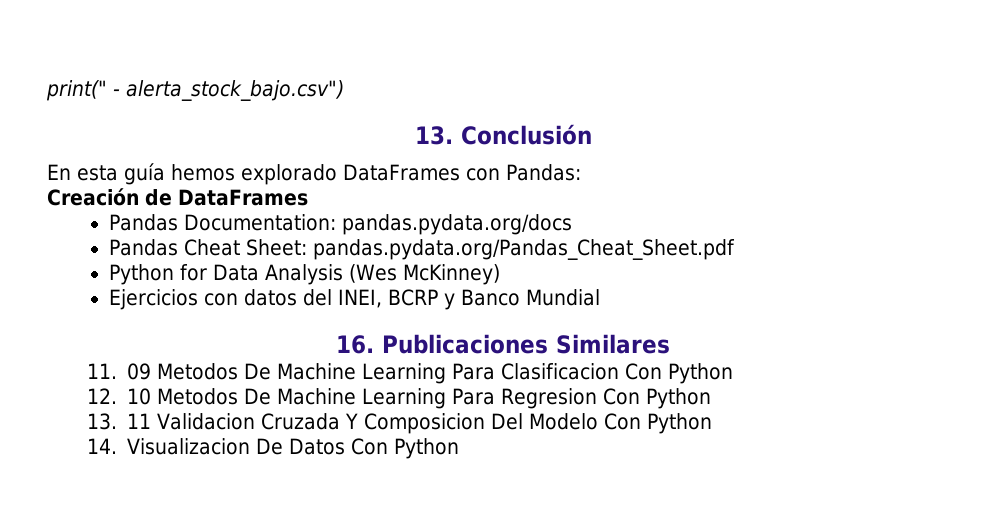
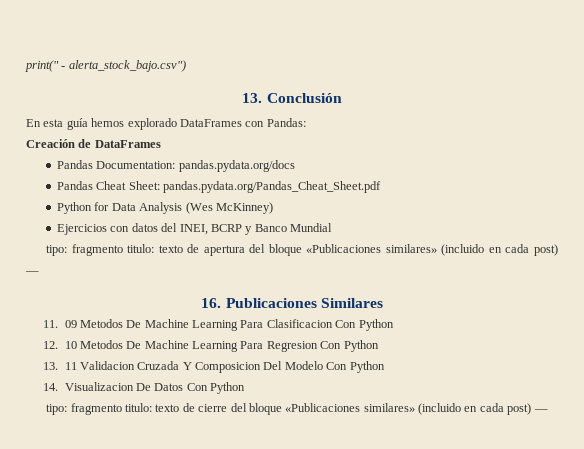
(601, 297) none -> [46,244,558,256] [25,271,39,274] // tipo: fragmento titulo: texto de apertura del bloque «Publicaciones similares» (incluido en cada post) —
(460, 448) none -> [46,403,548,415] // tipo: fragmento titulo: texto de cierre del bloque «Publicaciones similares» (incluido en cada post) —

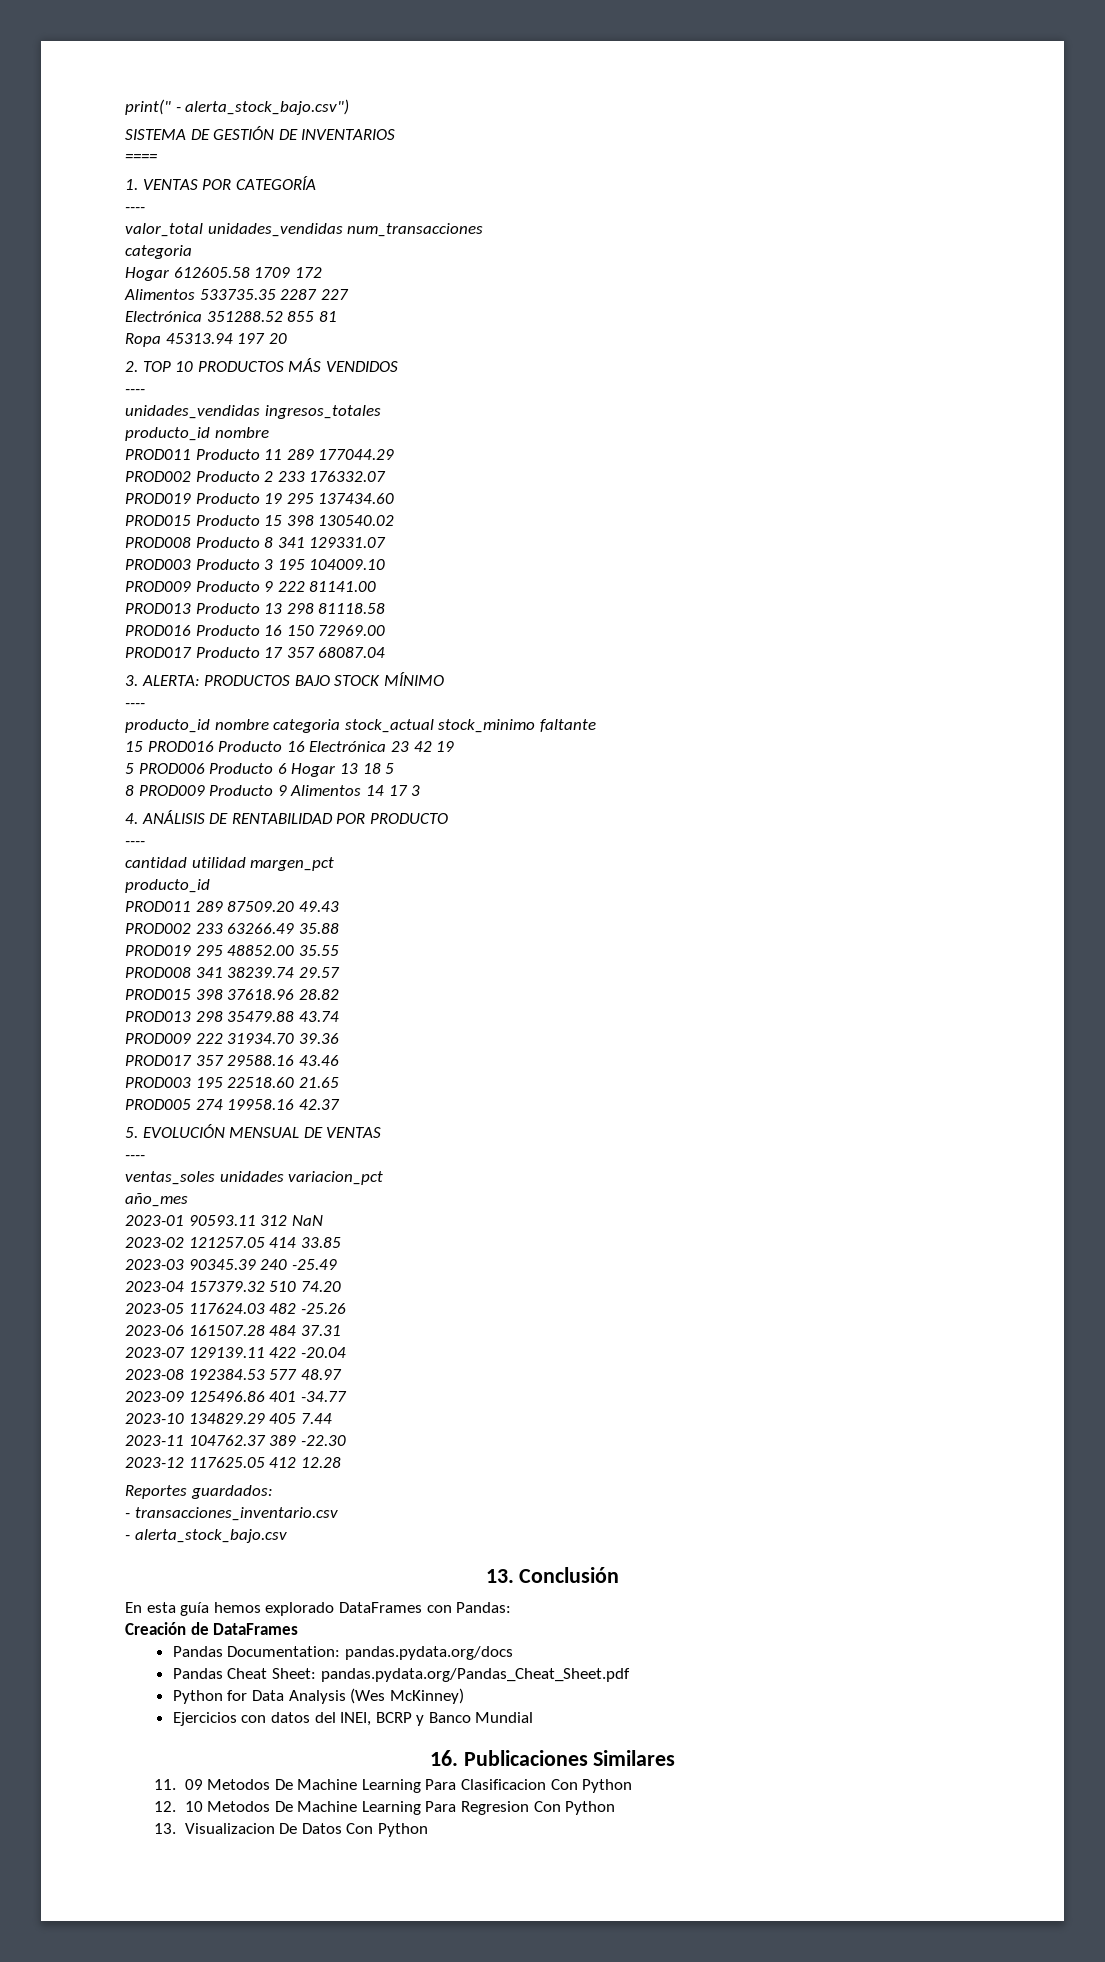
(186, 66) none -> [125,126,396,140] [125,154,158,162] [125,176,316,190] [125,207,145,212] [125,223,484,237] [125,245,192,259] [125,267,322,281] [124,289,349,300] [125,311,337,322] [125,333,287,347] [125,358,398,372] [125,389,145,394] [125,405,381,419] [125,427,269,441] [125,449,395,460] [125,471,387,482] [125,493,395,504] [125,515,395,526] [125,537,387,548] [125,559,386,570] [125,581,377,592] [125,603,386,614] [125,625,386,636] [125,647,386,658] [125,672,444,686] [125,703,145,708] [125,719,596,733] [125,741,455,752] [125,763,395,777] [125,785,421,796] [125,810,448,824] [125,841,145,846] [125,857,335,871] [125,879,210,893] [125,901,339,912] [125,923,339,934] [125,945,339,956] [125,967,340,978] [125,989,339,1000] [125,1011,339,1022] [125,1033,339,1044] [125,1055,339,1066] [125,1077,339,1088] [125,1099,340,1110] [125,1124,382,1138] [125,1155,145,1160] [125,1171,384,1185] [125,1193,188,1207] [125,1215,323,1226] [125,1237,341,1248] [125,1259,337,1270] [125,1281,341,1292] [125,1303,346,1314] [125,1325,341,1336] [125,1347,346,1358] [125,1369,342,1380] [125,1391,347,1402] [125,1413,332,1424] [125,1435,346,1446] [125,1457,341,1468] [125,1485,273,1499] [125,1507,338,1521] [125,1529,287,1543] // SISTEMA DE GESTIÓN DE INVENTARIOS // ==== // 1. VENTAS POR CATEGORÍA // ---- // valor_total unidades_vendidas num_transacciones // categoria // Hogar 612605.58 1709 172 // Alimentos 533735.35 2287 227 // Electrónica 351288.52 855 81 // Ropa 45313.94 197 20 // 2. TOP 10 PRODUCTOS MÁS VENDIDOS // ---- // unidades_vendidas ingresos_totales // producto_id nombre // PROD011 Producto 11 289 177044.29 // PROD002 Producto 2 233 176332.07 // PROD019 Producto 19 295 137434.60 // PROD015 Producto 15 398 130540.02 // PROD008 Producto 8 341 129331.07 // PROD003 Producto 3 195 104009.10 // PROD009 Producto 9 222 81141.00 // PROD013 Producto 13 298 81118.58 // PROD016 Producto 16 150 72969.00 // PROD017 Producto 17 357 68087.04 // 3. ALERTA: PRODUCTOS BAJO STOCK MÍNIMO // ---- // producto_id nombre categoria stock_actual stock_minimo faltante // 15 PROD016 Producto 16 Electrónica 23 42 19 // 5 PROD006 Producto 6 Hogar 13 18 5 // 8 PROD009 Producto 9 Alimentos 14 17 3 // 4. ANÁLISIS DE RENTABILIDAD POR PRODUCTO // ---- // cantidad utilidad margen_pct // producto_id // PROD011 289 87509.20 49.43 // PROD002 233 63266.49 35.88 // PROD019 295 48852.00 35.55 // PROD008 341 38239.74 29.57 // PROD015 398 37618.96 28.82 // PROD013 298 35479.88 43.74 // PROD009 222 31934.70 39.36 // PROD017 357 29588.16 43.46 // PROD003 195 22518.60 21.65 // PROD005 274 19958.16 42.37 // 5. EVOLUCIÓN MENSUAL DE VENTAS // ---- // ventas_soles unidades variacion_pct // año_mes // 2023-01 90593.11 312 NaN // 2023-02 121257.05 414 33.85 // 2023-03 90345.39 240 -25.49 // 2023-04 157379.32 510 74.20 // 2023-05 117624.03 482 -25.26 // 2023-06 161507.28 484 37.31 // 2023-07 129139.11 422 -20.04 // 2023-08 192384.53 577 48.97 // 2023-09 125496.86 401 -34.77 // 2023-10 134829.29 405 7.44 // 2023-11 104762.37 389 -22.30 // 2023-12 117625.05 412 12.28 // Reportes guardados: // - transacciones_inventario.csv // - alerta_stock_bajo.csv
[46,244,558,256] [25,271,39,274] // tipo: fragmento titulo: texto de apertura del bloque «Publicaciones similares» (incluido en cada post) — -> (534, 1717) none
[64,361,385,373] [43,383,59,391] 11 Validacion Cruzada Y Composicion Del Modelo Con Python // 14. -> (177, 1828) none
[46,403,548,415] // tipo: fragmento titulo: texto de cierre del bloque «Publicaciones similares» (incluido en cada post) — -> (428, 1830) none

